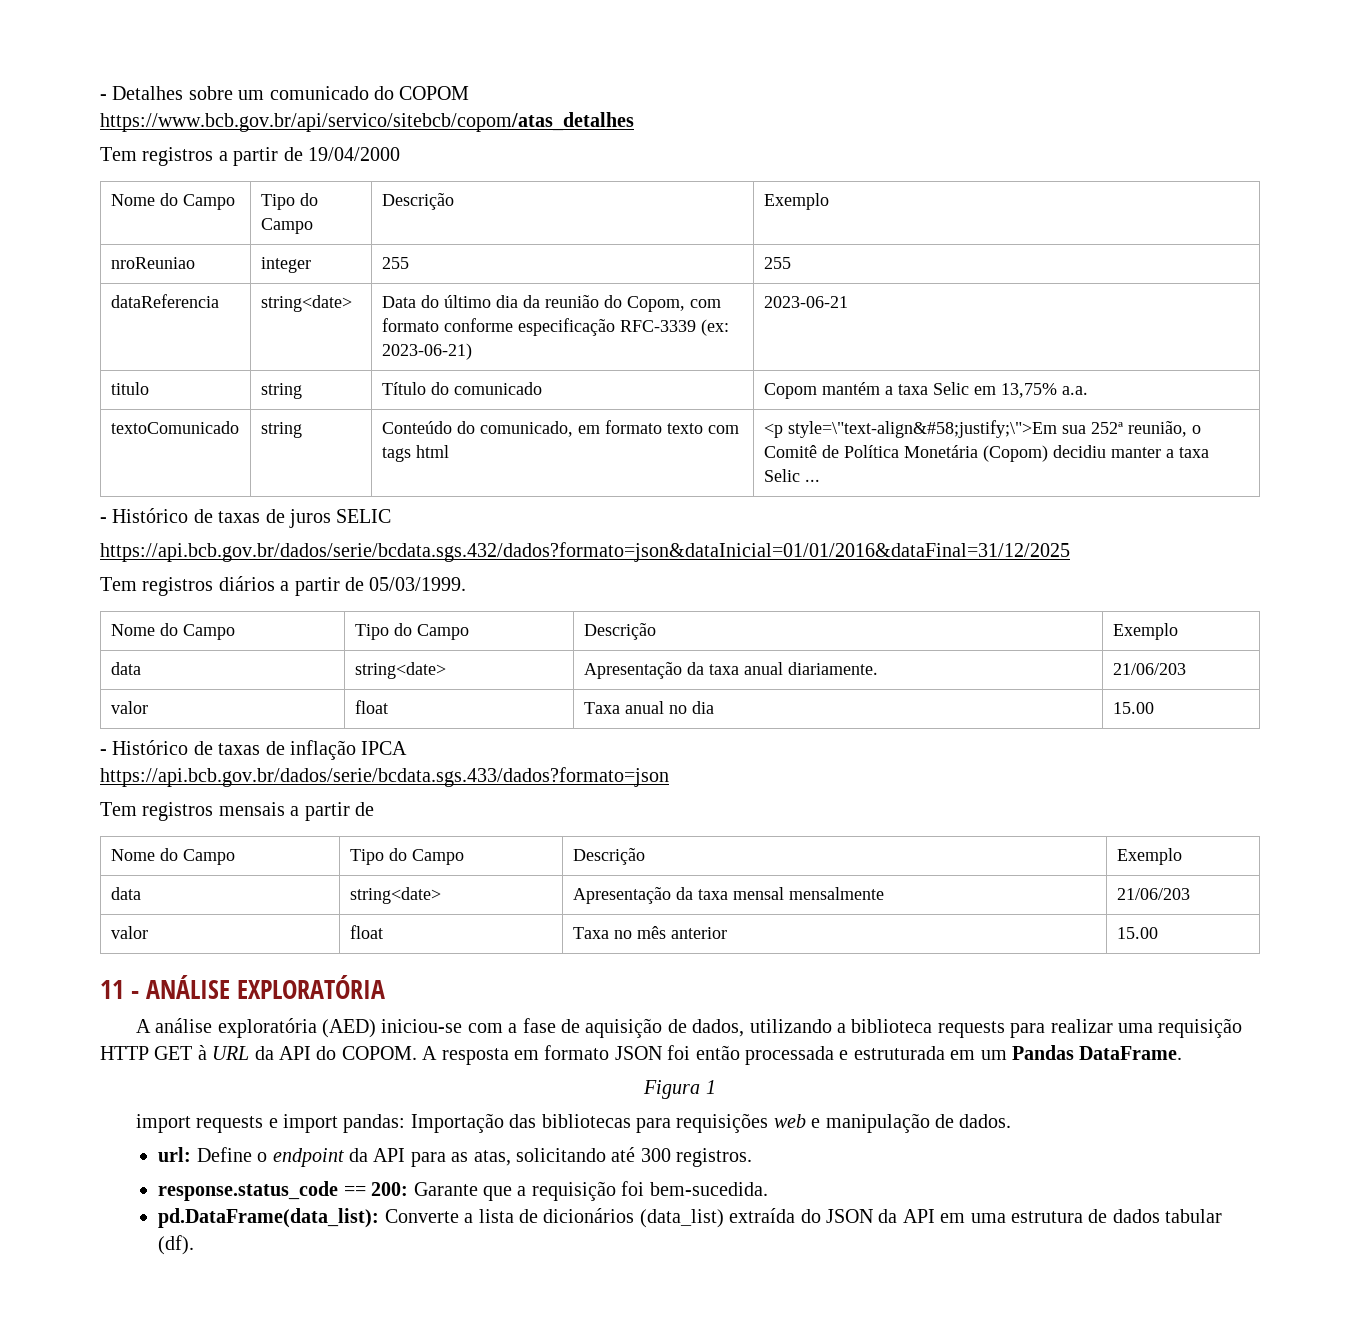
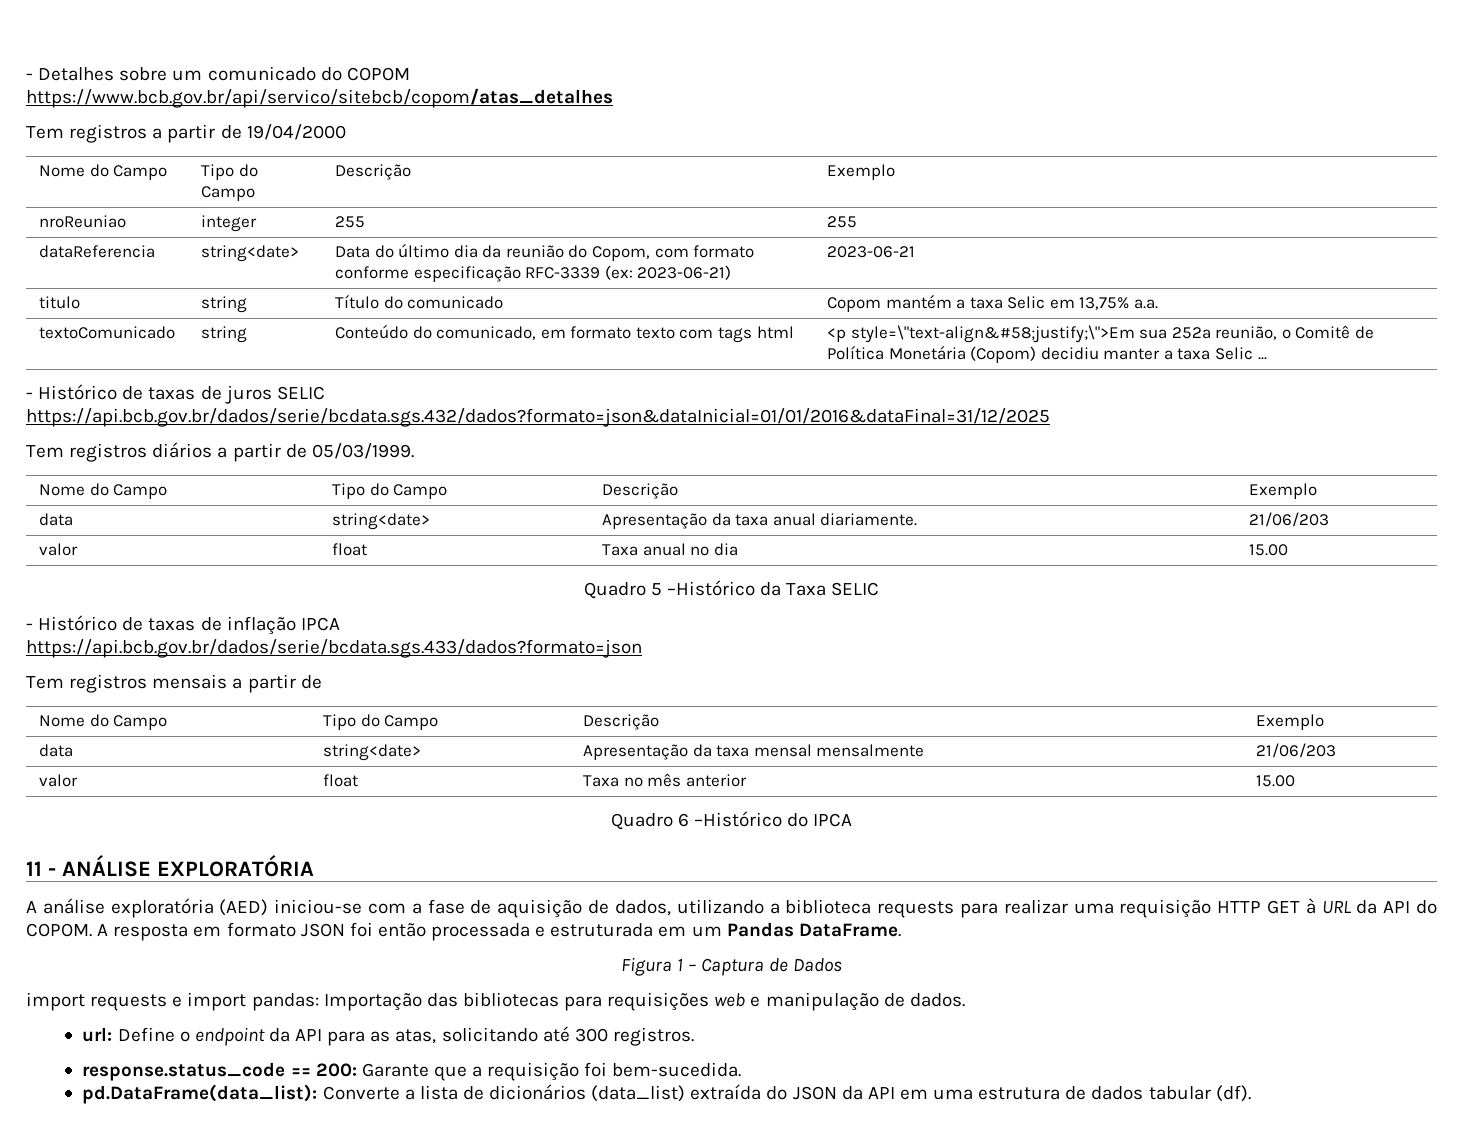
(1154, 708) none -> [583,580,880,599] // Quadro 5 –Histórico da Taxa SELIC
(1158, 933) none -> [610,811,853,830] // Quadro 6 –Histórico do IPCA
(716, 1087) none -> [687,958,843,976] – Captura de Dados

